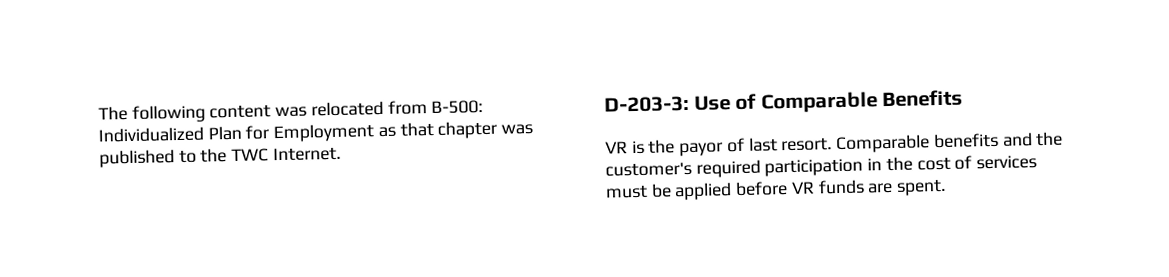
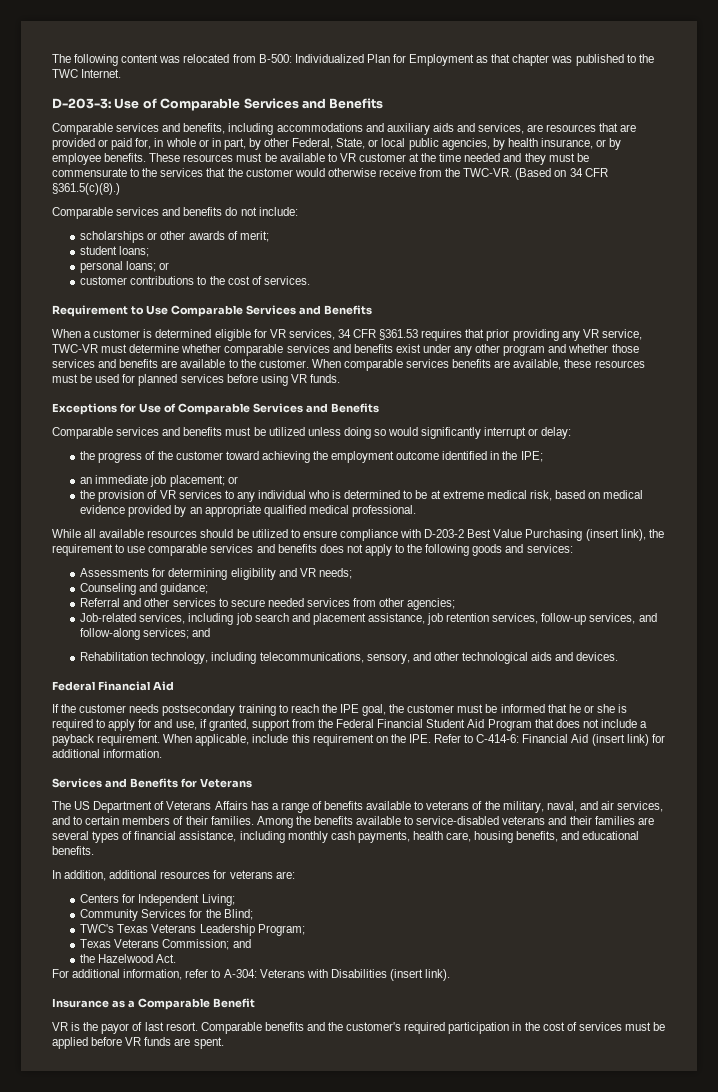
[882,89,964,108] Benefits -> [243,98,384,109] [52,123,637,135] [52,138,622,150] [52,153,589,165] [52,168,608,180] [52,183,120,195] [52,207,298,219] [80,231,269,243] [80,246,150,257] [80,261,170,273] [80,276,310,285] [52,305,372,317] [52,329,642,341] [52,344,639,356] [52,359,645,371] [52,374,340,386] [52,403,379,415] [52,427,572,439] [80,451,543,463] [80,475,238,487] [80,490,644,502] [80,505,416,517] [52,529,664,541] [52,544,573,556] [80,568,352,580] [80,583,209,595] [80,598,456,610] [80,613,657,625] [80,628,211,640] [80,652,619,664] [52,681,174,691] [52,704,628,716] [52,719,648,731] [52,734,665,746] [52,749,163,758] [52,778,252,788] [52,801,664,813] [52,816,654,828] [52,831,640,843] [52,846,94,855] [52,870,295,881] [80,894,235,906] [80,909,253,921] [80,924,305,936] [80,939,251,950] [80,954,177,963] [52,969,451,981] [52,998,255,1010] Services and Benefits // Comparable services and benefits, including accommodations and auxiliary aids and services, are resources that are provided or paid for, in whole or in part, by other Federal, State, or local public agencies, by health insurance, or by employee benefits. These resources must be available to VR customer at the time needed and they must be commensurate to the services that the customer would otherwise receive from the TWC-VR. (Based on 34 CFR §361.5(c)(8).) // Comparable services and benefits do not include: // scholarships or other awards of merit; // student loans; // personal loans; or // customer contributions to the cost of services. // Requirement to Use Comparable Services and Benefits // When a customer is determined eligible for VR services, 34 CFR §361.53 requires that prior providing any VR service, TWC-VR must determine whether comparable services and benefits exist under any other program and whether those services and benefits are available to the customer. When comparable services benefits are available, these resources must be used for planned services before using VR funds. // Exceptions for Use of Comparable Services and Benefits // Comparable services and benefits must be utilized unless doing so would significantly interrupt or delay: // the progress of the customer toward achieving the employment outcome identified in the IPE; // an immediate job placement; or // the provision of VR services to any individual who is determined to be at extreme medical risk, based on medical evidence provided by an appropriate qualified medical professional. // While all available resources should be utilized to ensure compliance with D-203-2 Best Value Purchasing (insert link), the requirement to use comparable services and benefits does not apply to the following goods and services: // Assessments for determining eligibility and VR needs; // Counseling and guidance; // Referral and other services to secure needed services from other agencies; // Job-related services, including job search and placement assistance, job retention services, follow-up services, and follow-along services; and // Rehabilitation technology, including telecommunications, sensory, and other technological aids and devices. // Federal Financial Aid // If the customer needs postsecondary training to reach the IPE goal, the customer must be informed that he or she is required to apply for and use, if granted, support from the Federal Financial Student Aid Program that does not include a payback requirement. When applicable, include this requirement on the IPE. Refer to C-414-6: Financial Aid (insert link) for additional information. // Services and Benefits for Veterans // The US Department of Veterans Affairs has a range of benefits available to veterans of the military, naval, and air services, and to certain members of their families. Among the benefits available to service-disabled veterans and their families are several types of financial assistance, including monthly cash payments, health care, housing benefits, and educational benefits. // In addition, additional resources for veterans are: // Centers for Independent Living; // Community Services for the Blind; // TWC's Texas Veterans Leadership Program; // Texas Veterans Commission; and // the Hazelwood Act. // For additional information, refer to A-304: Veterans with Disabilities (insert link). // Insurance as a Comparable Benefit

